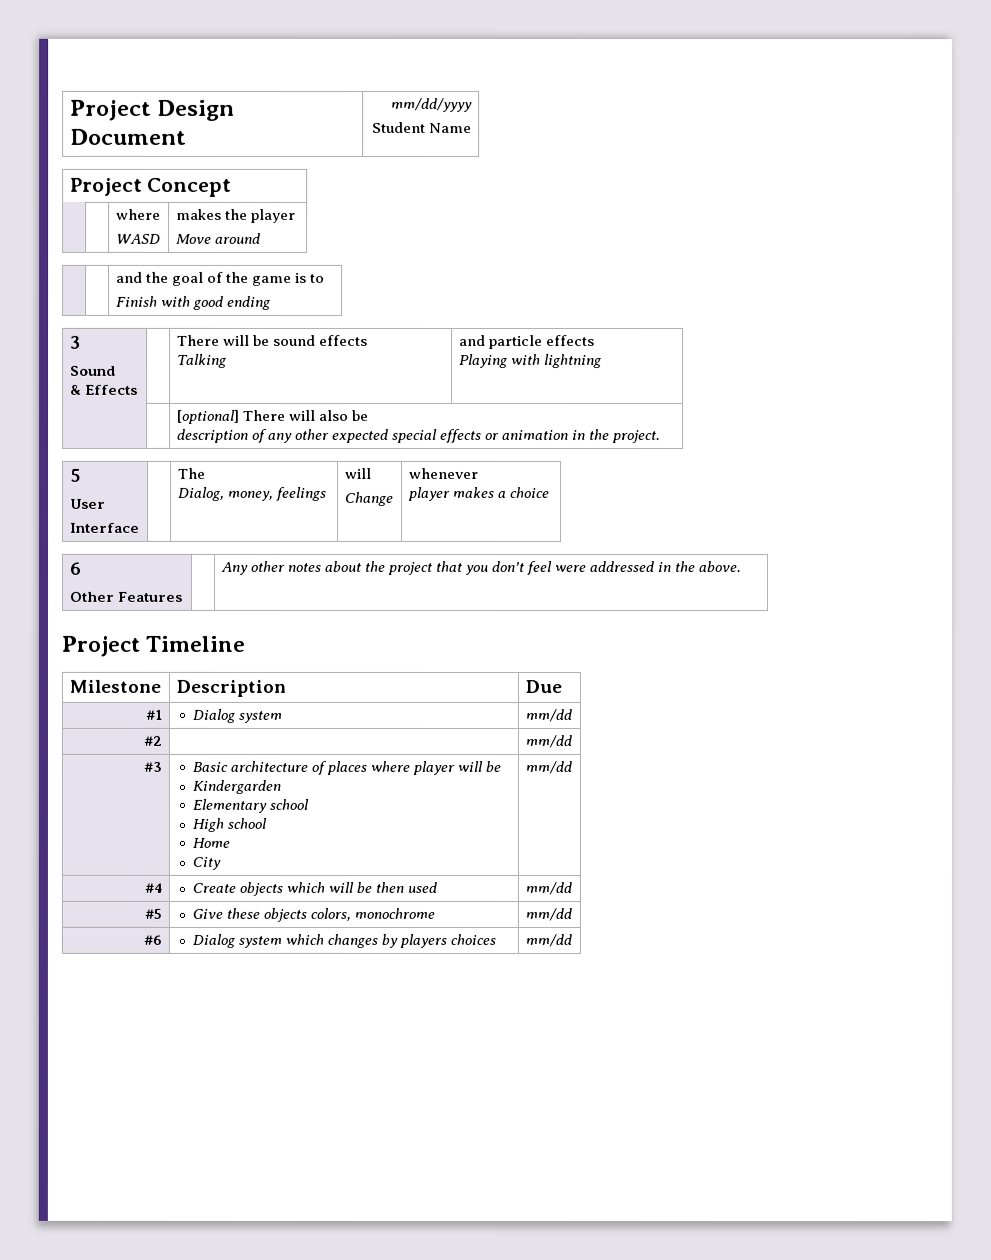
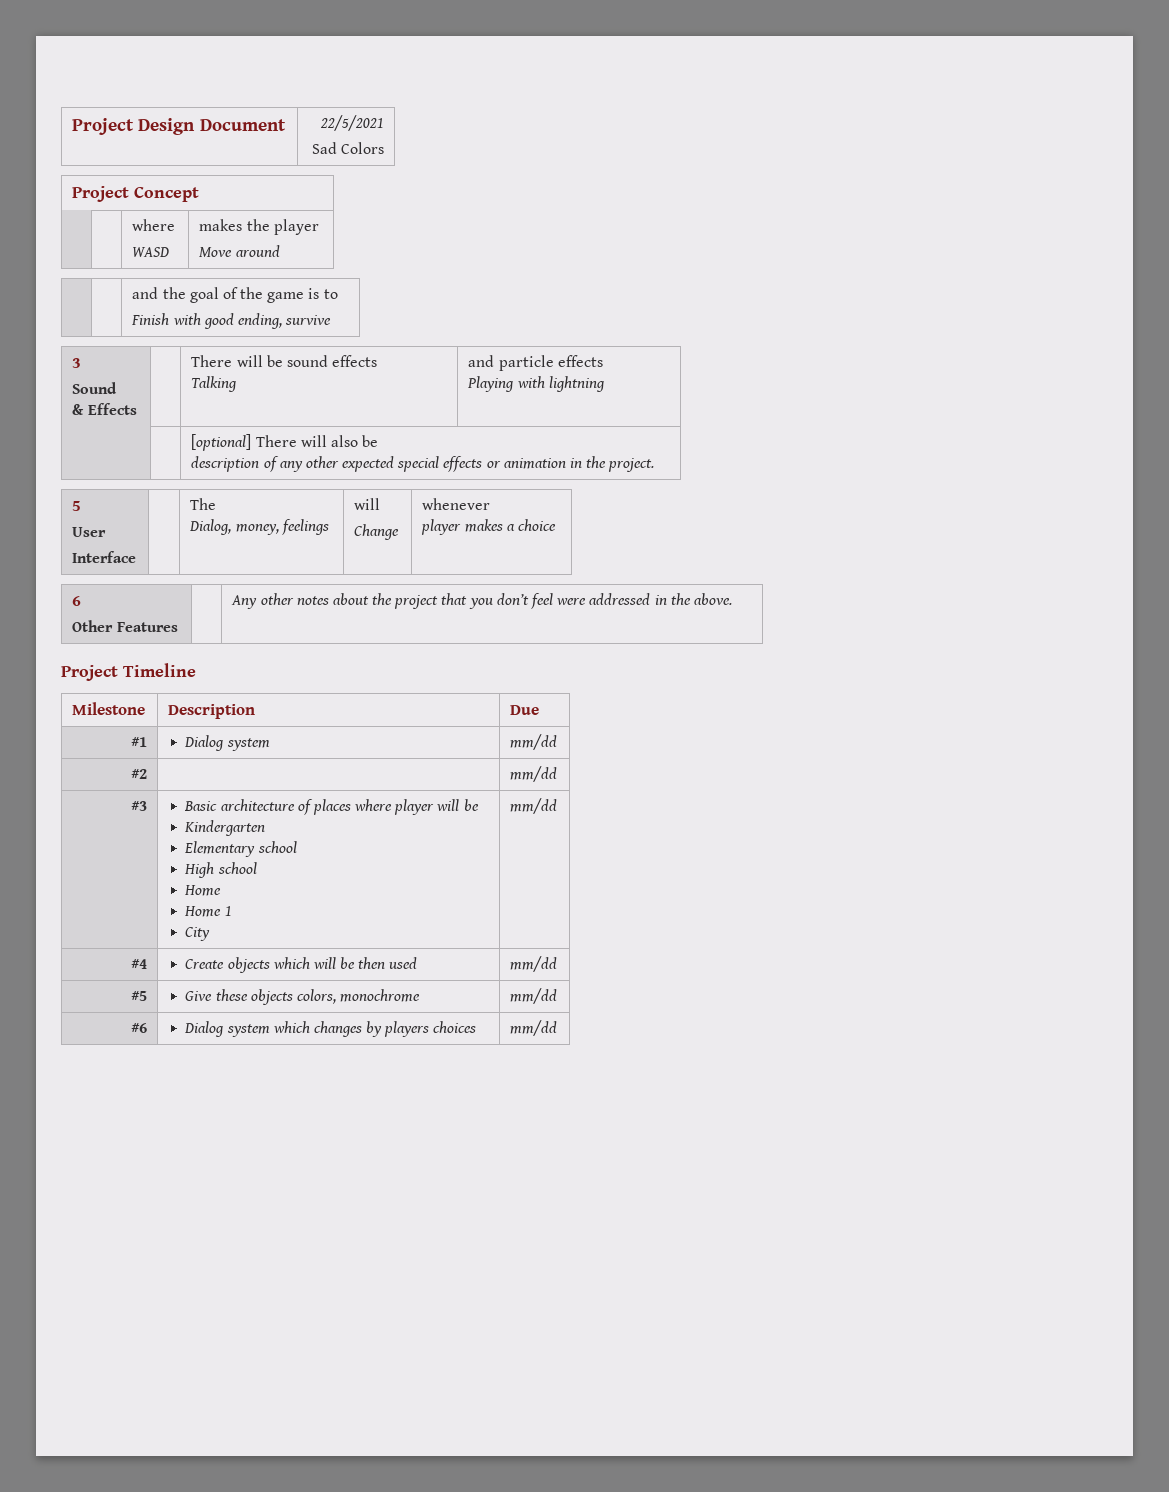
[391,97,474,112] [372,121,473,133] mm/dd/yyyy // Student Name -> [319,115,384,131] [311,142,384,154] 22/5/2021 // Sad Colors
[226,295,271,310] ending -> [237,313,332,329] ending, survive
[192,779,282,794] Kindergarden -> [184,820,266,836] Kindergarten
(231, 842) none -> [184,906,232,917] // Home 1

